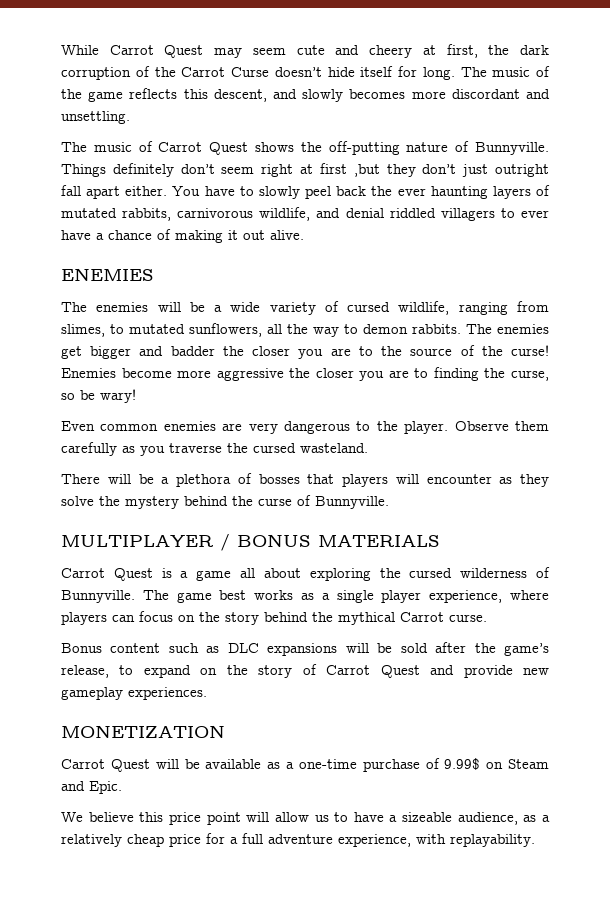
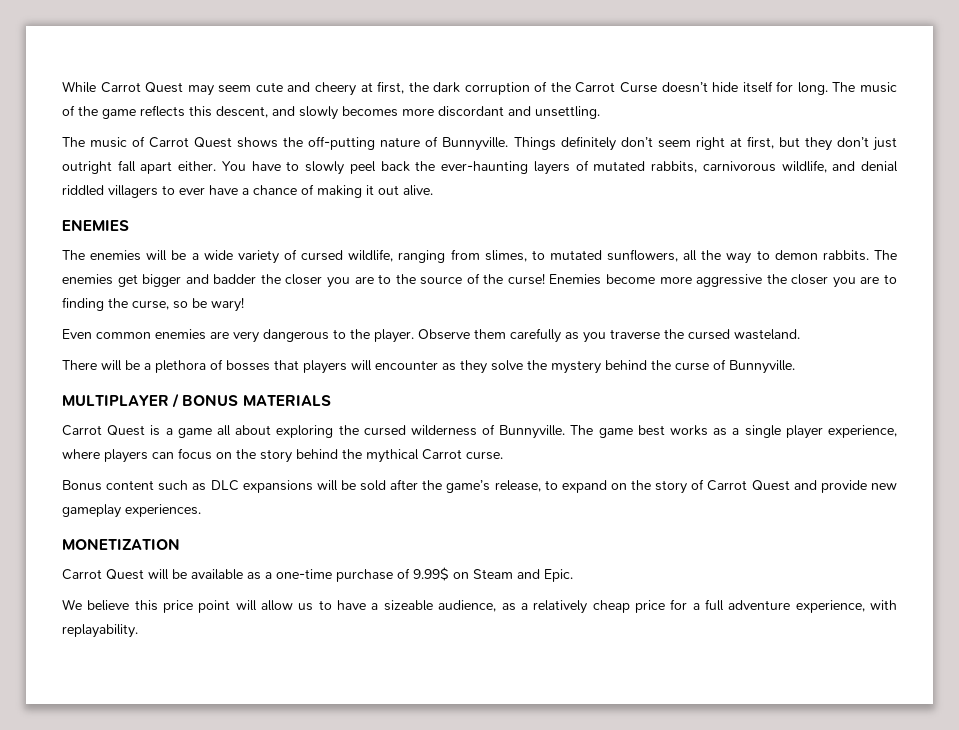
[319,163,380,177] first ,but -> [746,136,800,149] first, but
[397,186,488,199] ever haunting -> [441,161,529,174] ever-haunting

